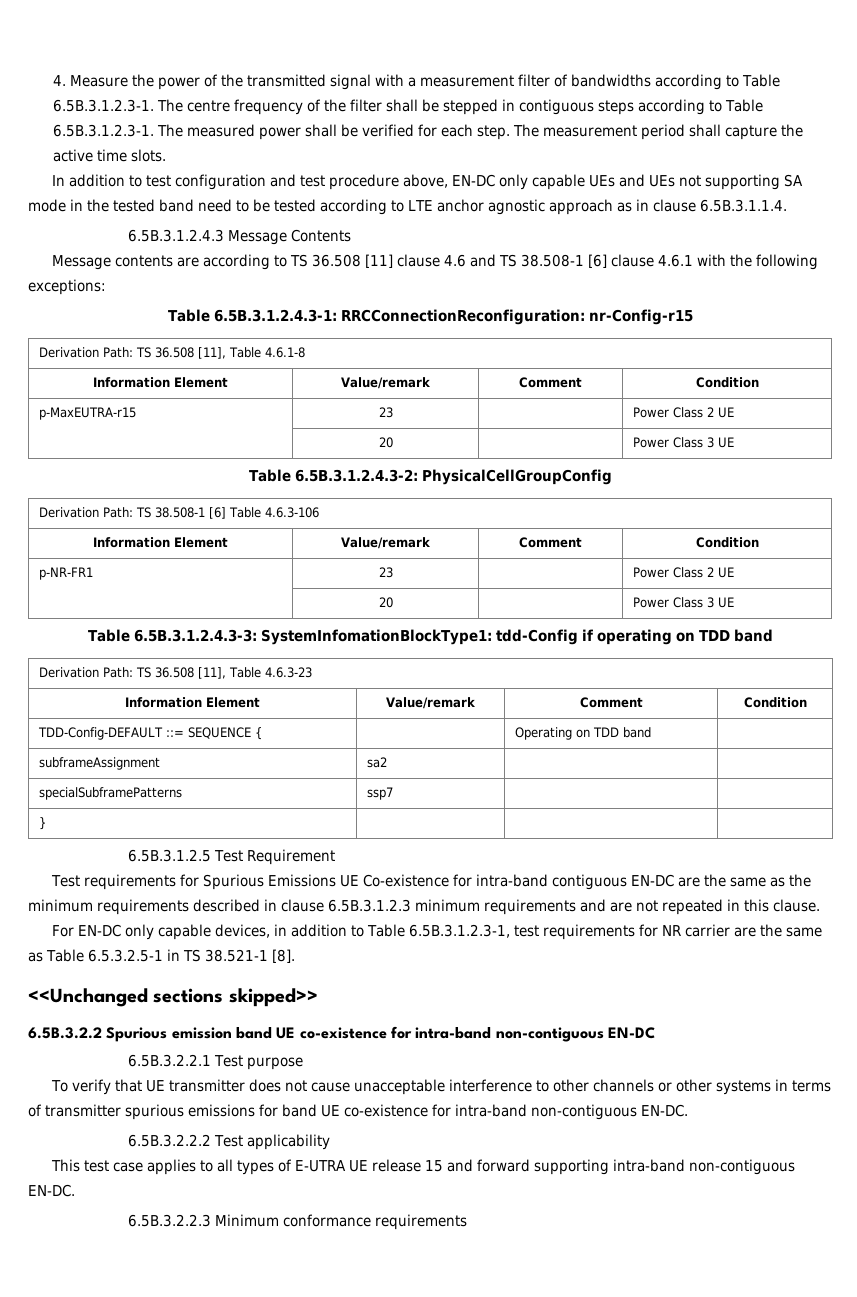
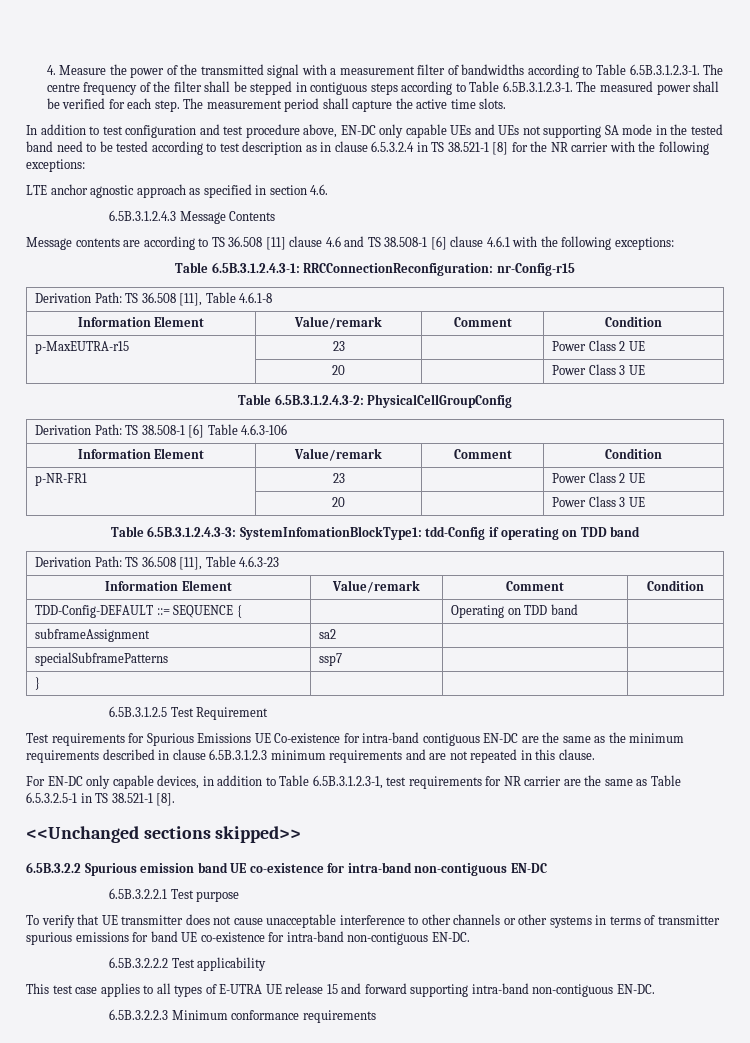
(404, 206) none -> [219,141,709,155] [26,159,85,172] test description as in clause 6.5.3.2.4 in TS 38.521-1 [8] for the NR carrier with the following exceptions: //
[635,199,787,212] in clause 6.5B.3.1.1.4. -> [203,184,329,198] specified in section 4.6.

